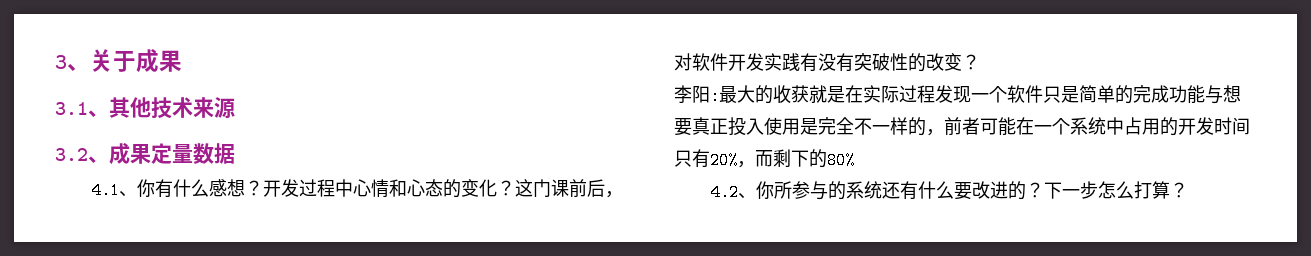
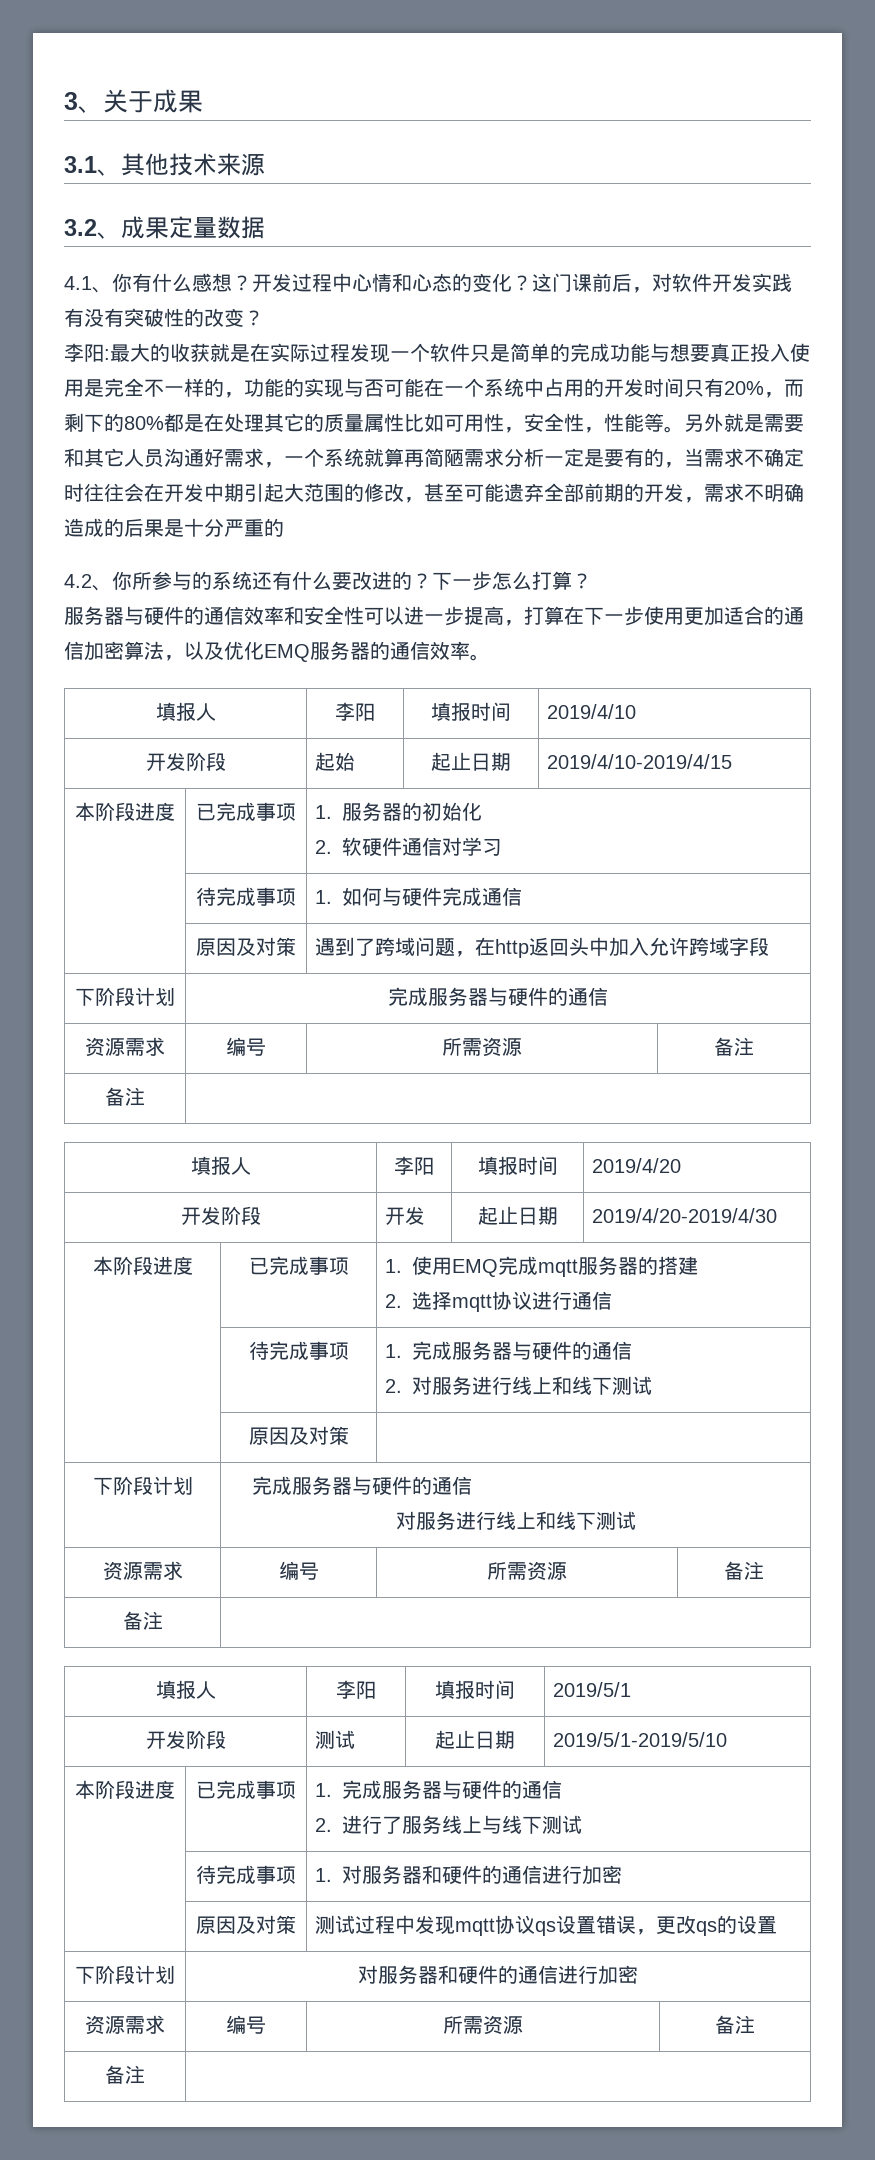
[944,117,980,135] 前者 -> [244,378,384,398] 功能的实现与否
(855, 160) none -> [164,413,804,433] [64,448,804,468] [64,483,804,503] [64,518,284,537] 都是在处理其它的质量属性比如可用性，安全性，性能等。另外就是需要和其它人员沟通好需求，一个系统就算再简陋需求分析一定是要有的，当需求不确定时往往会在开发中期引起大范围的修改，甚至可能遗弃全部前期的开发，需求不明确造成的后果是十分严重的
(1188, 190) none -> [64,606,804,626] [64,641,490,662] [155,702,216,721] [335,702,375,721] [431,702,511,721] [547,704,637,719] [145,752,226,771] [315,752,356,771] [431,752,511,771] [547,754,733,769] [75,802,175,821] [196,802,296,821] [315,802,483,821] [315,837,503,857] [196,887,296,906] [315,887,523,907] [196,937,296,956] [315,937,770,958] [75,987,175,1006] [388,987,608,1007] [85,1037,165,1057] [226,1037,266,1056] [442,1037,522,1057] [714,1037,754,1056] [105,1087,145,1106] [190,1156,251,1175] [394,1156,434,1175] [477,1156,558,1175] [592,1158,682,1173] [180,1206,261,1225] [385,1206,426,1225] [477,1206,558,1225] [592,1208,778,1223] [92,1256,193,1275] [248,1256,349,1275] [385,1256,699,1277] [385,1291,613,1312] [248,1341,349,1360] [385,1341,633,1361] [385,1376,653,1395] [248,1426,349,1445] [92,1476,193,1495] [251,1476,472,1496] [395,1511,636,1530] [102,1561,183,1581] [278,1561,319,1580] [487,1561,567,1581] [724,1561,764,1580] [122,1611,163,1630] [155,1680,216,1699] [336,1680,376,1699] [435,1680,515,1699] [553,1682,632,1697] [145,1730,226,1749] [315,1730,356,1749] [435,1730,515,1749] [553,1732,728,1747] [75,1780,175,1799] [196,1780,296,1799] [315,1780,563,1800] [315,1815,583,1834] [196,1865,296,1884] [315,1865,623,1885] [196,1915,296,1934] [315,1915,778,1936] [75,1965,175,1984] [358,1965,638,1985] [85,2015,165,2035] [226,2015,266,2034] [443,2015,523,2035] [715,2015,755,2034] [105,2065,145,2084] // 服务器与硬件的通信效率和安全性可以进一步提高，打算在下一步使用更加适合的通信加密算法，以及优化EMQ服务器的通信效率。 // 填报人 | 李阳 | 填报时间 | 2019/4/10 // 开发阶段 | 起始 | 起止日期 | 2019/4/10-2019/4/15 // 本阶段进度 | 已完成事项 | 1.服务器的初始化 // 2.软硬件通信对学习 // | 待完成事项 | 1.如何与硬件完成通信 // | 原因及对策 | 遇到了跨域问题，在http返回头中加入允许跨域字段 // 下阶段计划 | 完成服务器与硬件的通信 // 资源需求 | 编号 | 所需资源 | 备注 // 备注 | // 填报人 | 李阳 | 填报时间 | 2019/4/20 // 开发阶段 | 开发 | 起止日期 | 2019/4/20-2019/4/30 // 本阶段进度 | 已完成事项 | 1.使用EMQ完成mqtt服务器的搭建 // 2.选择mqtt协议进行通信 // | 待完成事项 | 1.完成服务器与硬件的通信 // 2.对服务进行线上和线下测试 // | 原因及对策 | // 下阶段计划 | 完成服务器与硬件的通信 // 对服务进行线上和线下测试 // 资源需求 | 编号 | 所需资源 | 备注 // 备注 | // 填报人 | 李阳 | 填报时间 | 2019/5/1 // 开发阶段 | 测试 | 起止日期 | 2019/5/1-2019/5/10 // 本阶段进度 | 已完成事项 | 1.完成服务器与硬件的通信 // 2.进行了服务线上与线下测试 // | 待完成事项 | 1.对服务器和硬件的通信进行加密 // | 原因及对策 | 测试过程中发现mqtt协议qs设置错误，更改qs的设置 // 下阶段计划 | 对服务器和硬件的通信进行加密 // 资源需求 | 编号 | 所需资源 | 备注 // 备注 |

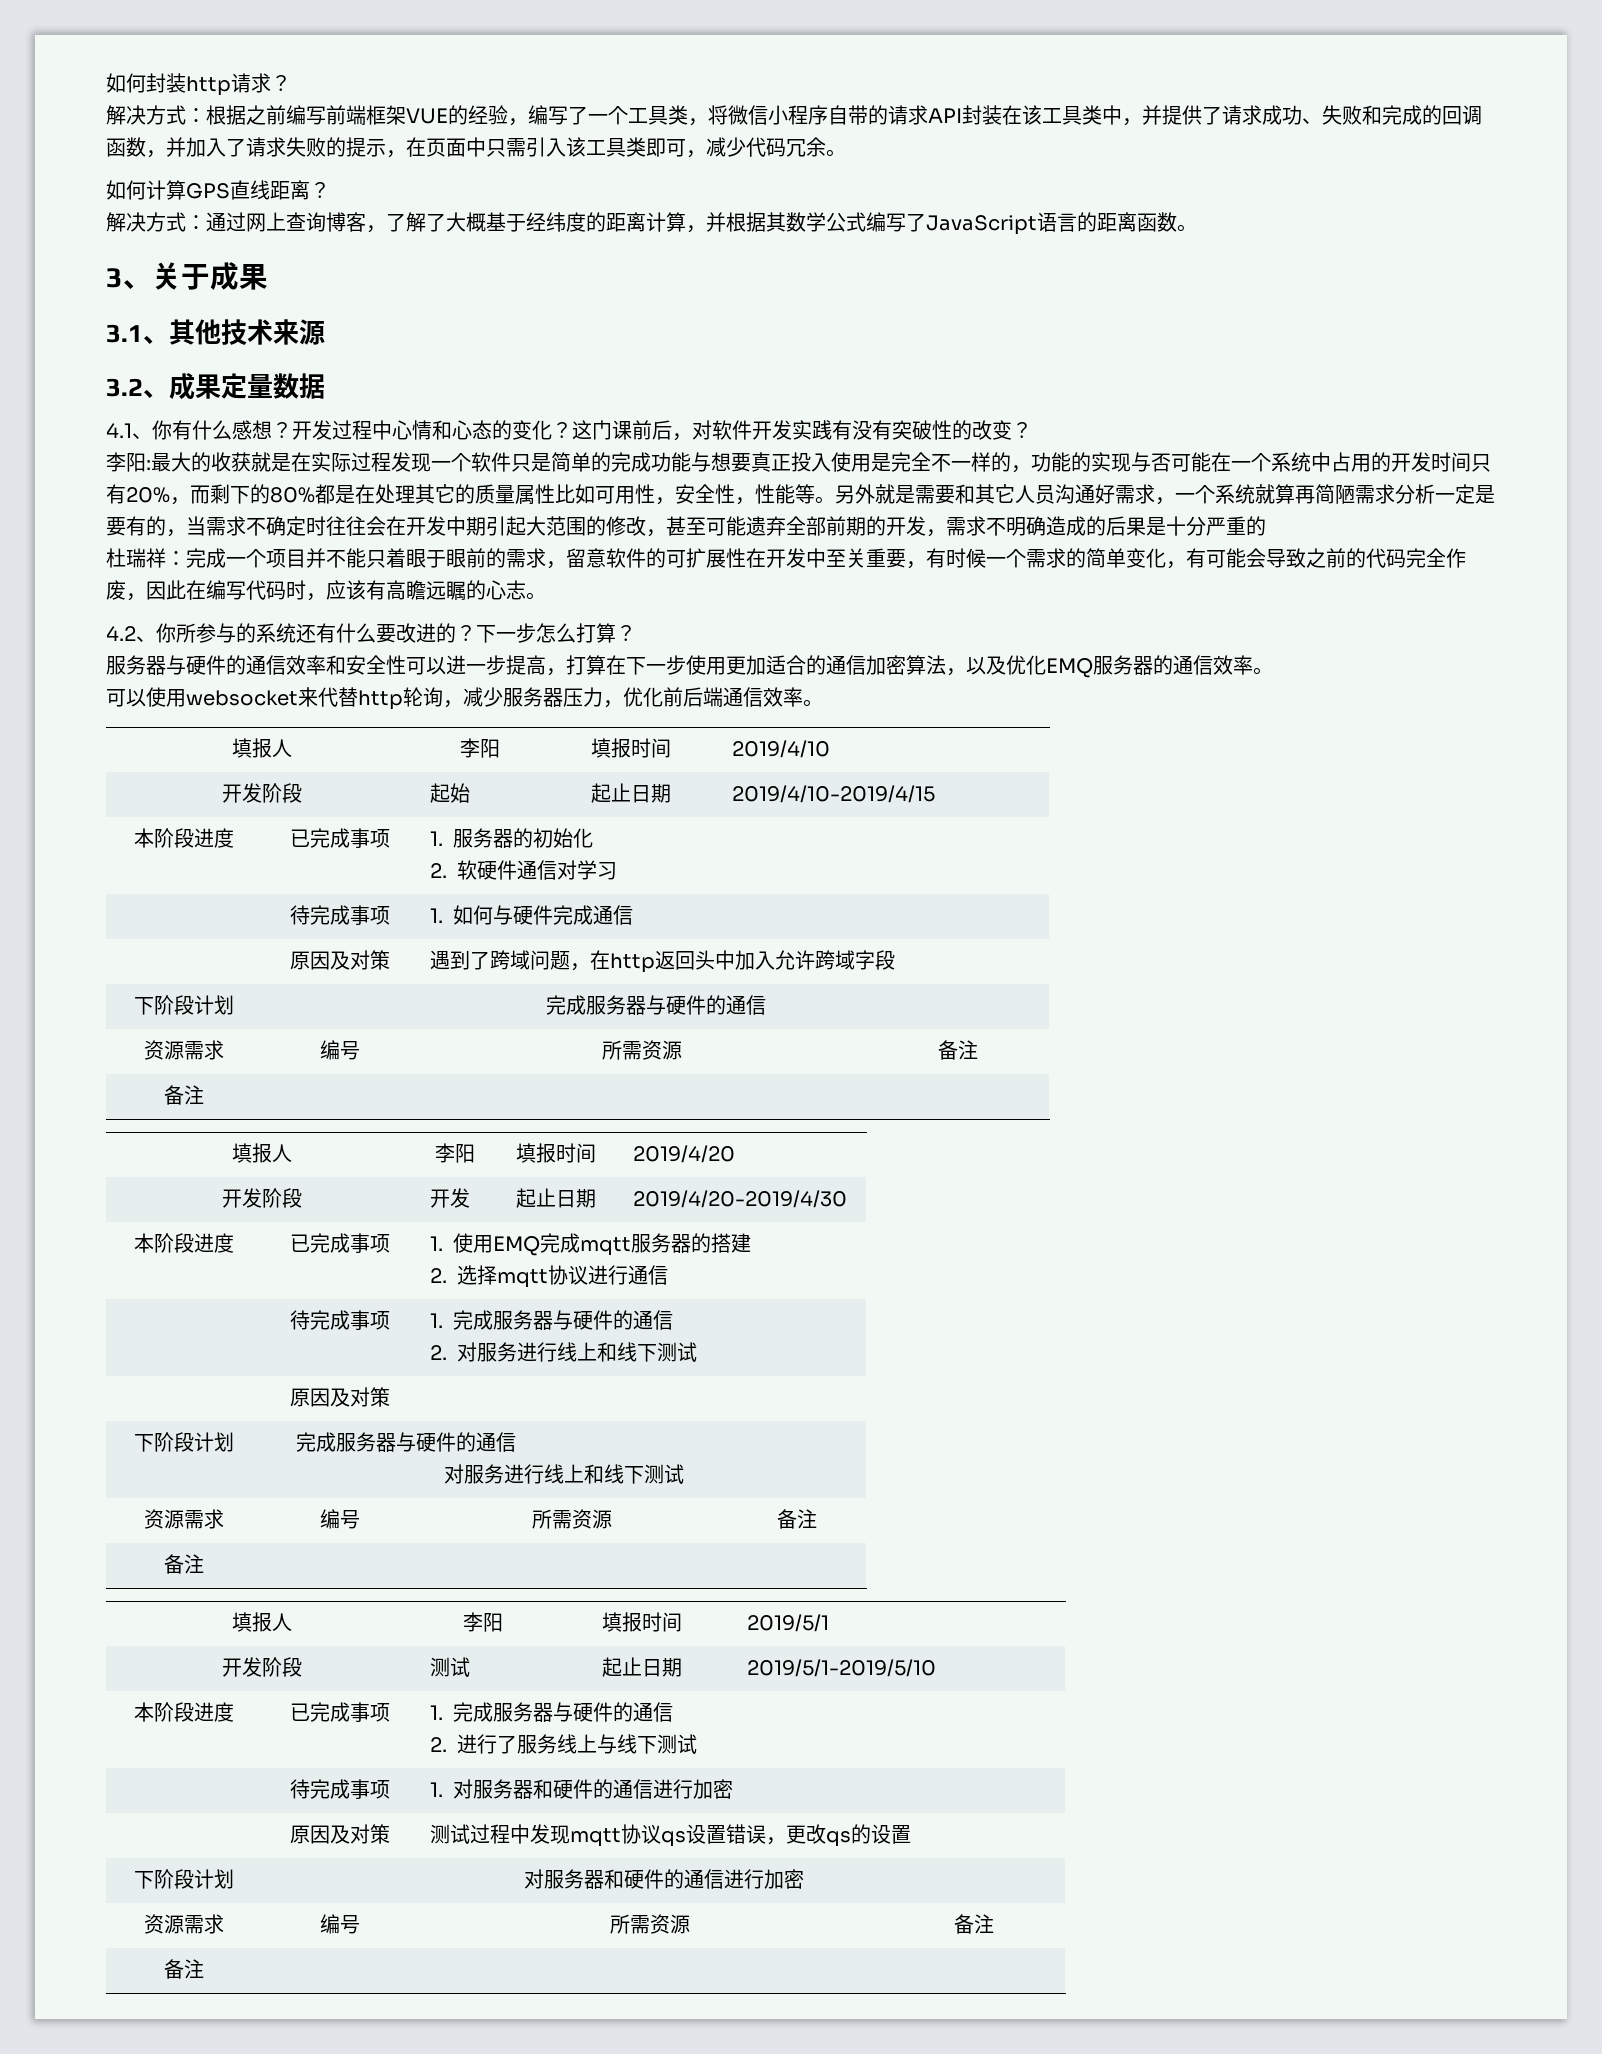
(64, 101) none -> [106,73,291,96] [106,105,1482,126] [106,137,846,158] [106,180,330,200] [106,212,1197,235] 如何封装http请求？ // 解决方式：根据之前编写前端框架VUE的经验，编写了一个工具类，将微信小程序自带的请求API封装在该工具类中，并提供了请求成功、失败和完成的回调函数，并加入了请求失败的提示，在页面中只需引入该工具类即可，减少代码冗余。 // 如何计算GPS直线距离？ // 解决方式：通过网上查询博客，了解了大概基于经纬度的距离计算，并根据其数学公式编写了JavaScript语言的距离函数。 //
(284, 527) none -> [106,548,1466,569] [106,580,546,601] // 杜瑞祥：完成一个项目并不能只着眼于眼前的需求，留意软件的可扩展性在开发中至关重要，有时候一个需求的简单变化，有可能会导致之前的代码完全作废，因此在编写代码时，应该有高瞻远瞩的心志。
(490, 657) none -> [106,687,823,710] // 可以使用websocket来代替http轮询，减少服务器压力，优化前后端通信效率。

